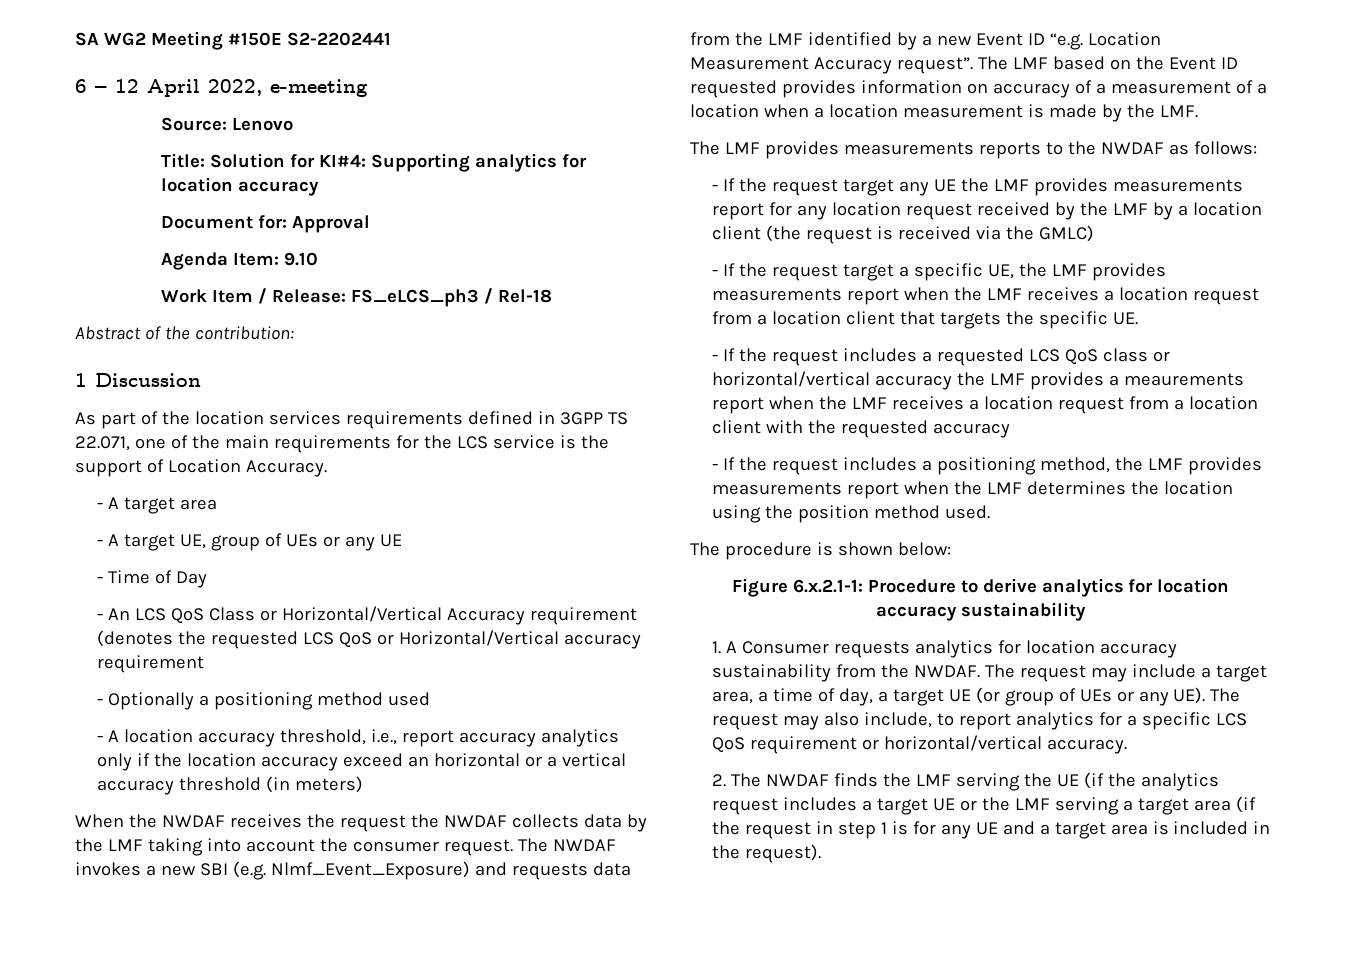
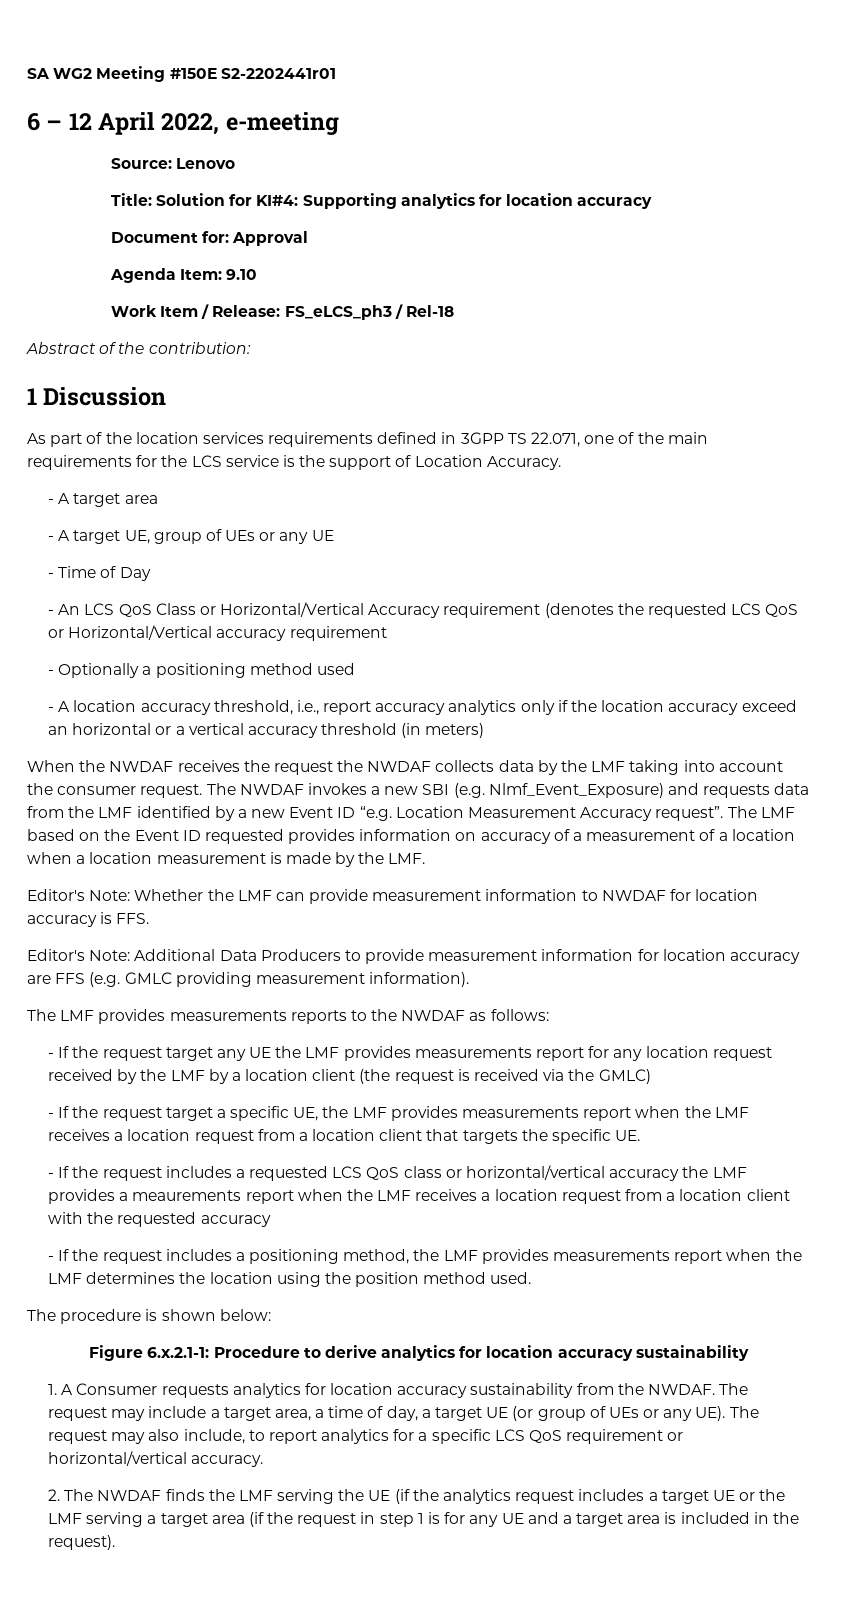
[286,32,391,46] S2-2202441 -> [220,68,336,79] S2-2202441r01
(1198, 111) none -> [27,889,759,904] [27,912,150,927] [27,949,801,964] [27,972,470,987] // Editor's Note: Whether the LMF can provide measurement information to NWDAF for location accuracy is FFS. // Editor's Note: Additional Data Producers to provide measurement information for location accuracy are FFS (e.g. GMLC providing measurement information).

